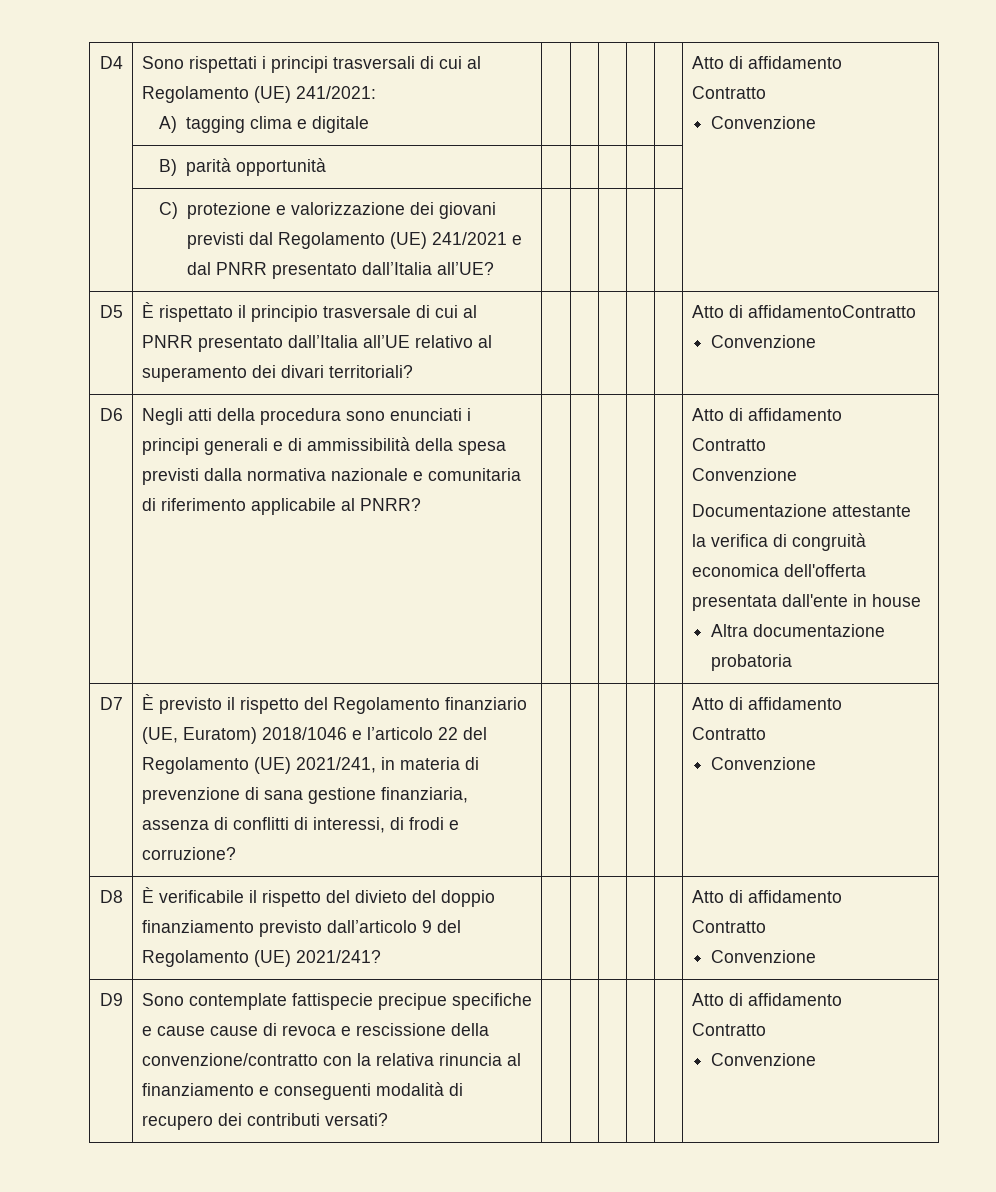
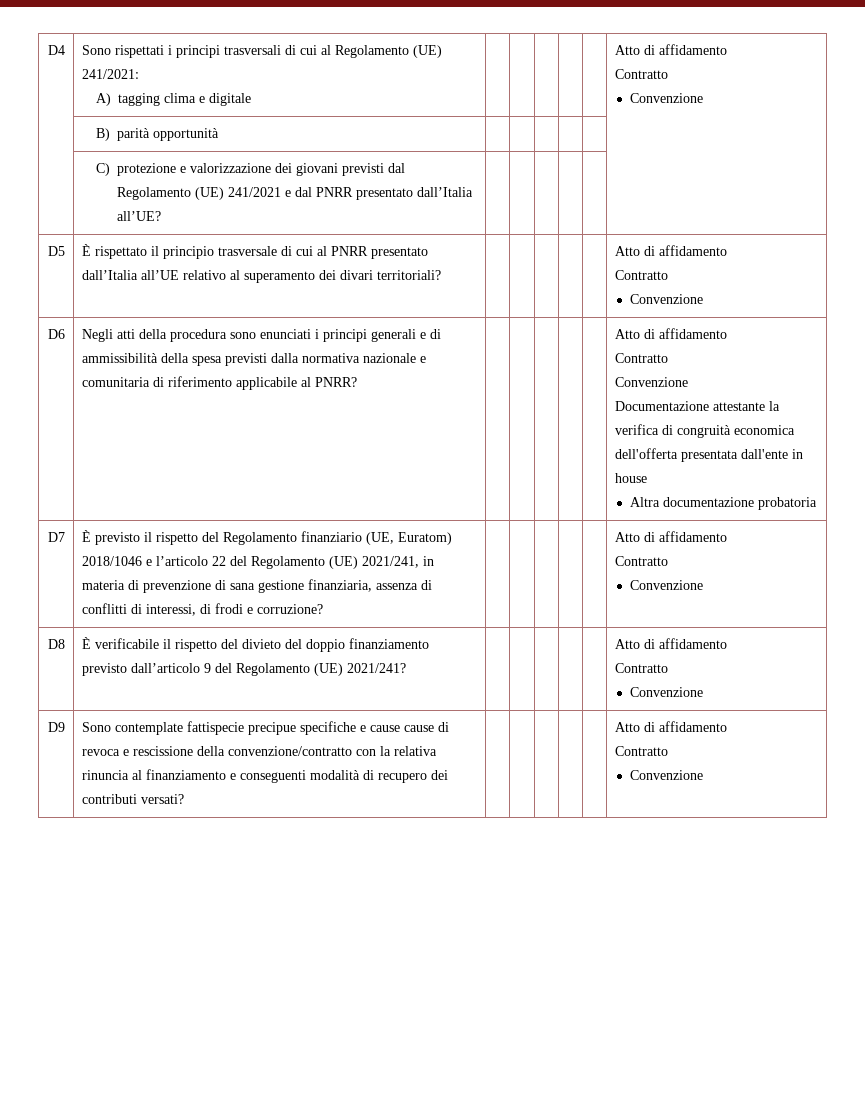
[747,305,916,318] affidamentoContratto -> [658,245,727,256] [614,270,668,280] affidamento // Contratto

